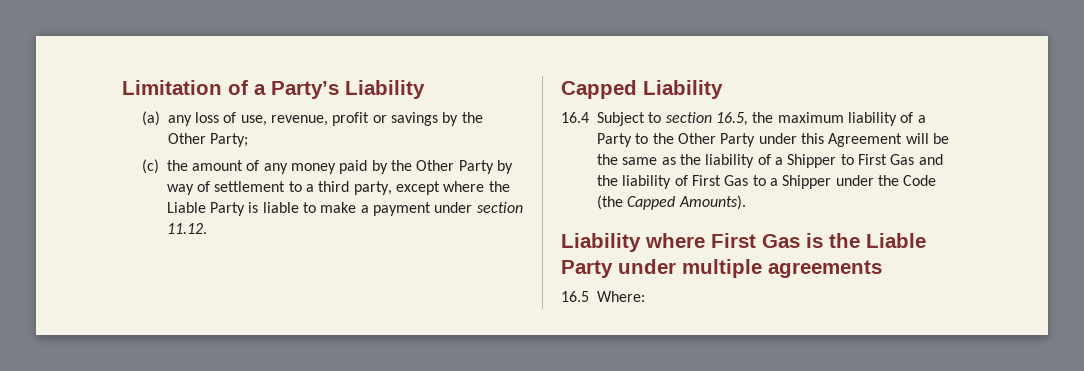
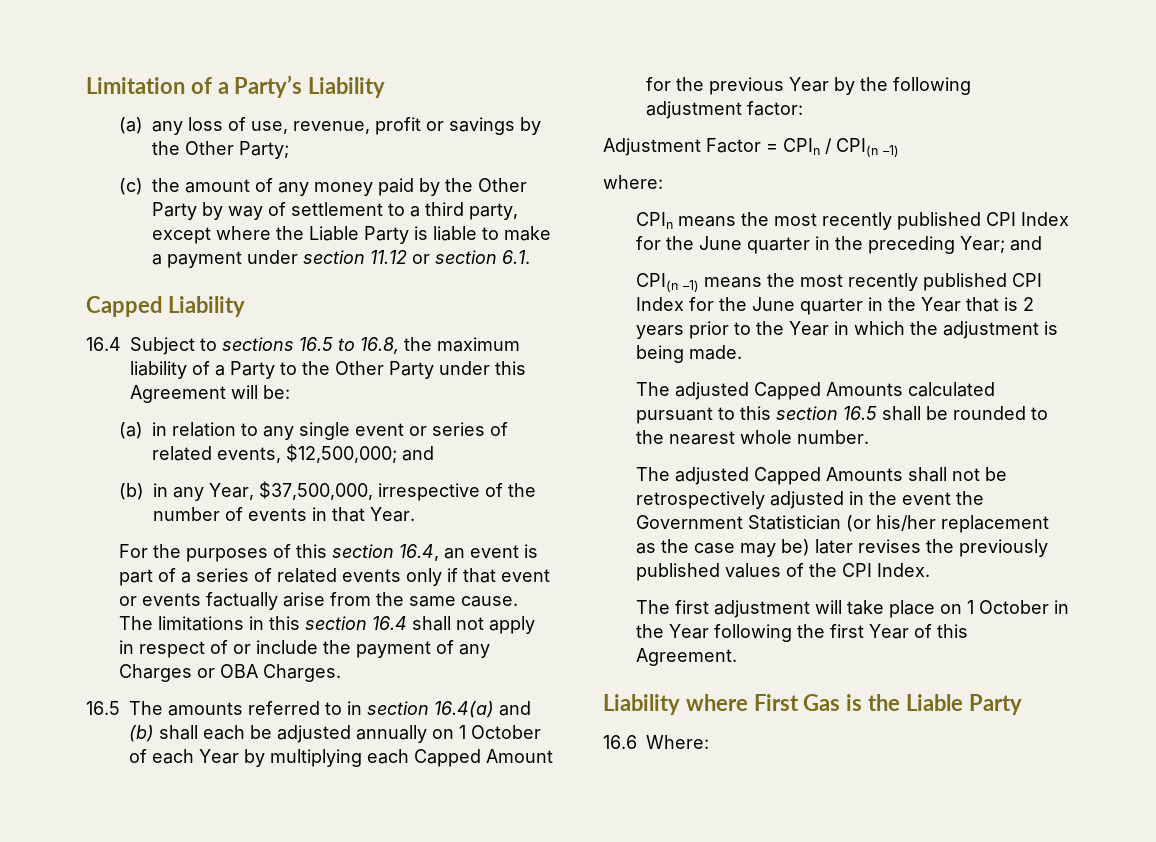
[166,223,207,234] 11.12. -> [369,250,530,264] 11.12 or section 6.1.
[665,112,748,126] section 16.5, -> [222,337,399,354] sections 16.5 to 16.8,
[932,133,949,144] [597,154,943,168] [597,175,937,189] [597,195,746,210] be the same as the liability of a Shipper to First Gas and the liability of First Gas to a Shipper under the Code (the Capped Amounts). -> [263,385,290,399] [118,422,508,440] [151,444,434,463] [118,481,536,501] [152,507,415,522] [118,544,538,562] [118,568,550,586] [118,592,518,610] [118,616,535,634] [118,640,490,658] [118,664,341,682] [86,701,531,718] [129,725,541,743] [129,749,553,767] [646,77,971,95] [646,101,803,119] [603,138,899,157] [603,175,663,189] [635,212,1069,230] [635,236,1042,254] [635,273,1042,292] [635,297,1034,315] [635,321,1058,339] [635,345,742,363] [635,382,995,400] [635,406,1048,424] [635,430,869,445] [635,467,1007,485] [635,491,984,509] [635,515,1049,533] [635,539,1048,557] [635,563,930,581] [635,600,1069,618] [635,624,968,642] [635,648,737,666] be: // (a) in relation to any single event or series of related events, $12,500,000; and // (b) in any Year, $37,500,000, irrespective of the number of events in that Year. // For the purposes of this section 16.4, an event is part of a series of related events only if that event or events factually arise from the same cause. The limitations in this section 16.4 shall not apply in respect of or include the payment of any Charges or OBA Charges. // 16.5 The amounts referred to in section 16.4(a) and (b) shall each be adjusted annually on 1 October of each Year by multiplying each Capped Amount for the previous Year by the following adjustment factor: // Adjustment Factor = CPIn / CPI(n –1) // where: // CPIn means the most recently published CPI Index for the June quarter in the preceding Year; and // CPI(n –1) means the most recently published CPI Index for the June quarter in the Year that is 2 years prior to the Year in which the adjustment is being made. // The adjusted Capped Amounts calculated pursuant to this section 16.5 shall be rounded to the nearest whole number. // The adjusted Capped Amounts shall not be retrospectively adjusted in the event the Government Statistician (or his/her replacement as the case may be) later revises the previously published values of the CPI Index. // The first adjustment will take place on 1 October in the Year following the first Year of this Agreement.
[618,259,882,278] [561,291,589,302] under multiple agreements // 16.5 -> [603,735,637,749] // 16.6

